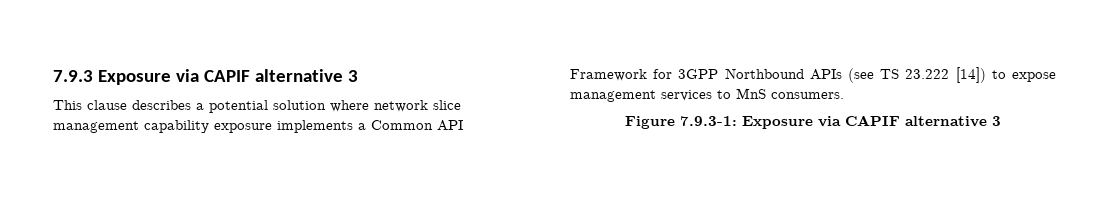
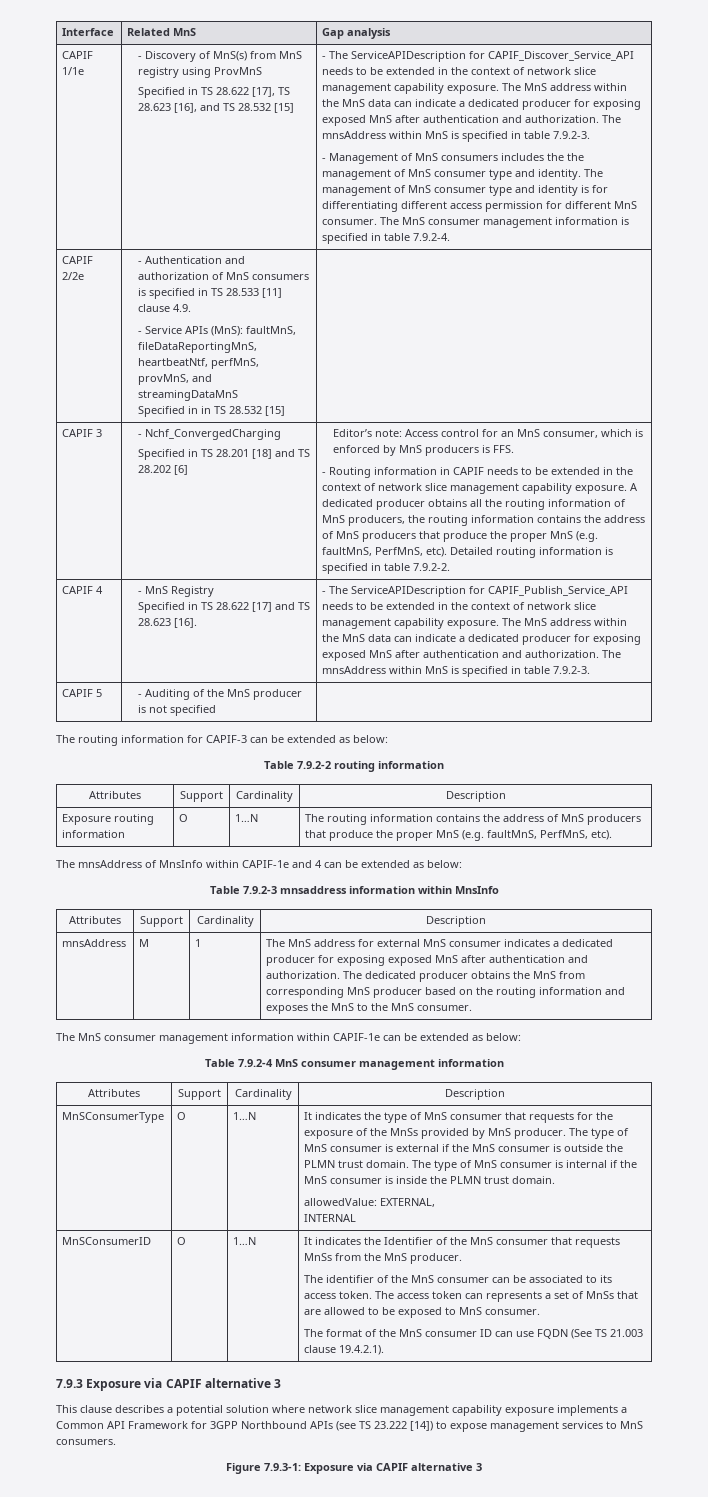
(53, 76) none -> [62,28,115,36] [127,28,197,36] [322,28,392,39] [62,51,94,59] [62,67,85,75] [138,51,303,62] [138,67,263,78] [138,87,291,98] [138,103,295,113] [322,51,635,62] [322,67,597,75] [322,83,628,94] [322,99,642,110] [322,115,622,126] [322,131,591,142] [322,153,585,164] [322,169,604,180] [322,185,609,196] [322,201,638,212] [322,217,630,228] [322,233,451,244] [62,256,94,264] [62,272,85,280] [138,256,246,264] [138,272,310,280] [138,288,283,299] [138,304,192,312] [138,326,297,336] [138,342,258,353] [138,358,260,369] [138,374,213,385] [138,390,239,401] [138,406,286,417] [62,429,103,437] [138,429,282,440] [138,449,311,460] [138,465,189,475] [333,429,644,438] [333,445,515,456] [322,467,634,478] [322,483,639,494] [322,499,627,510] [322,515,646,526] [322,531,599,542] [322,547,614,558] [322,563,451,574] [62,586,104,594] [138,586,215,597] [138,602,311,613] [138,618,198,628] [322,586,629,597] [322,602,597,610] [322,618,628,629] [322,634,642,645] [322,650,622,661] [322,666,591,677] [62,689,103,697] [138,689,303,700] [138,705,217,716] [56,735,388,746] [264,761,444,772] [89,791,141,799] [180,791,223,802] [236,791,293,802] [445,791,506,802] [62,814,155,825] [62,830,126,838] [179,814,189,822] [235,814,259,822] [305,814,642,825] [305,830,613,841] [56,860,462,868] [209,886,499,894] [69,916,121,924] [140,916,183,927] [196,916,254,927] [425,916,486,927] [62,939,127,947] [139,939,150,947] [195,939,202,947] [266,939,614,947] [266,955,589,966] [266,971,586,982] [266,987,626,998] [266,1003,473,1014] [56,1033,521,1044] [204,1059,504,1070] [88,1089,140,1097] [178,1089,221,1100] [234,1089,292,1100] [444,1089,505,1100] [62,1112,165,1123] [177,1112,187,1120] [233,1112,257,1120] [304,1112,614,1123] [304,1128,630,1139] [304,1144,624,1152] [304,1160,638,1171] [304,1176,556,1184] [304,1198,436,1207] [304,1214,357,1222] [62,1237,152,1245] [177,1237,187,1245] [233,1237,257,1245] [304,1237,621,1248] [304,1253,463,1264] [304,1275,613,1283] [304,1291,639,1302] [304,1307,541,1318] [304,1329,644,1339] [304,1345,385,1355] Interface | Related MnS | Gap analysis // CAPIF 1/1e | - Discovery of MnS(s) from MnS registry using ProvMnS // Specified in TS 28.622 [17], TS 28.623 [16], and TS 28.532 [15] | - The ServiceAPIDescription for CAPIF_Discover_Service_API needs to be extended in the context of network slice management capability exposure. The MnS address within the MnS data can indicate a dedicated producer for exposing exposed MnS after authentication and authorization. The mnsAddress within MnS is specified in table 7.9.2-3. // - Management of MnS consumers includes the the management of MnS consumer type and identity. The management of MnS consumer type and identity is for differentiating different access permission for different MnS consumer. The MnS consumer management information is specified in table 7.9.2-4. // CAPIF 2/2e | - Authentication and authorization of MnS consumers is specified in TS 28.533 [11] clause 4.9. // - Service APIs (MnS): faultMnS, fileDataReportingMnS, heartbeatNtf, perfMnS, provMnS, and streamingDataMnS // Specified in in TS 28.532 [15] | // CAPIF 3 | - Nchf_ConvergedCharging // Specified in TS 28.201 [18] and TS 28.202 [6] | Editor’s note: Access control for an MnS consumer, which is enforced by MnS producers is FFS. // - Routing information in CAPIF needs to be extended in the context of network slice management capability exposure. A dedicated producer obtains all the routing information of MnS producers, the routing information contains the address of MnS producers that produce the proper MnS (e.g. faultMnS, PerfMnS, etc). Detailed routing information is specified in table 7.9.2-2. // CAPIF 4 | - MnS Registry // Specified in TS 28.622 [17] and TS 28.623 [16]. | - The ServiceAPIDescription for CAPIF_Publish_Service_API needs to be extended in the context of network slice management capability exposure. The MnS address within the MnS data can indicate a dedicated producer for exposing exposed MnS after authentication and authorization. The mnsAddress within MnS is specified in table 7.9.2-3. // CAPIF 5 | - Auditing of the MnS producer is not specified | // The routing information for CAPIF-3 can be extended as below: // Table 7.9.2-2 routing information // Attributes | Support | Cardinality | Description // Exposure routing information | O | 1…N | The routing information contains the address of MnS producers that produce the proper MnS (e.g. faultMnS, PerfMnS, etc). // The mnsAddress of MnsInfo within CAPIF-1e and 4 can be extended as below: // Table 7.9.2-3 mnsaddress information within MnsInfo // Attributes | Support | Cardinality | Description // mnsAddress | M | 1 | The MnS address for external MnS consumer indicates a dedicated producer for exposing exposed MnS after authentication and authorization. The dedicated producer obtains the MnS from corresponding MnS producer based on the routing information and exposes the MnS to the MnS consumer. // The MnS consumer management information within CAPIF-1e can be extended as below: // Table 7.9.2-4 MnS consumer management information // Attributes | Support | Cardinality | Description // MnSConsumerType | O | 1…N | It indicates the type of MnS consumer that requests for the exposure of the MnSs provided by MnS producer. The type of MnS consumer is external if the MnS consumer is outside the PLMN trust domain. The type of MnS consumer is internal if the MnS consumer is inside the PLMN trust domain. // allowedValue: EXTERNAL, // INTERNAL // MnSConsumerID | O | 1…N | It indicates the Identifier of the MnS consumer that requests MnSs from the MnS producer. // The identifier of the MnS consumer can be associated to its access token. The access token can represents a set of MnSs that are allowed to be exposed to MnS consumer. // The format of the MnS consumer ID can use FQDN (See TS 21.003 clause 19.4.2.1). //

